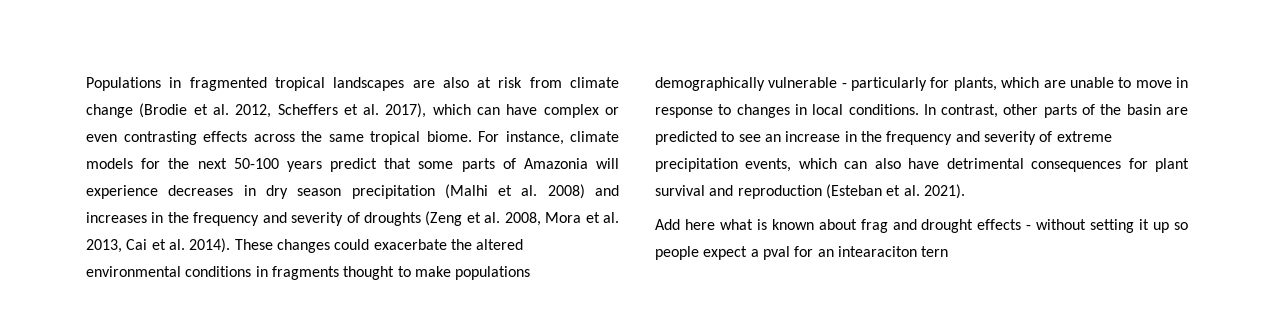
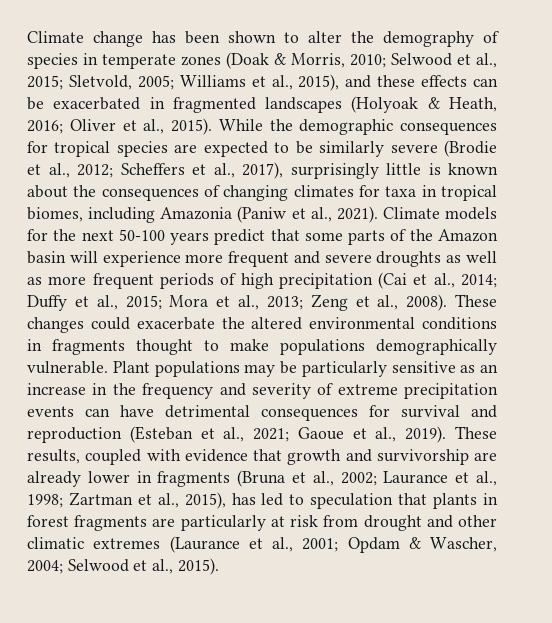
[86,77,620,91] [86,103,620,118] [86,131,619,145] Populations in fragmented tropical landscapes are also at risk from climate change (Brodie et al. 2012, Scheffers et al. 2017), which can have complex or even contrasting effects across the same tropical biome. For instance, climate -> [27,31,499,47] [27,52,497,69] [27,74,498,91] [27,96,497,113] [27,118,497,135] [27,140,498,157] [27,162,498,179] [27,185,497,201] [27,206,440,223] Climate change has been shown to alter the demography of species in temperate zones (Doak & Morris, 2010; Selwood et al., 2015; Sletvold, 2005; Williams et al., 2015), and these effects can be exacerbated in fragmented landscapes (Holyoak & Heath, 2016; Oliver et al., 2015). While the demographic consequences for tropical species are expected to be similarly severe (Brodie et al., 2012; Scheffers et al., 2017), surprisingly little is known about the consequences of changing climates for taxa in tropical biomes, including Amazonia (Paniw et al., 2021). Climate
[523,158,620,169] [86,184,620,199] [86,211,620,226] [86,238,231,253] Amazonia will experience decreases in dry season precipitation (Malhi et al. 2008) and increases in the frequency and severity of droughts (Zeng et al. 2008, Mora et al. 2013, Cai et al. 2014). -> [409,229,498,242] [27,251,497,267] [27,272,498,289] [27,294,448,311] the Amazon basin will experience more frequent and severe droughts as well as more frequent periods of high precipitation (Cai et al., 2014; Duffy et al., 2015; Mora et al., 2013; Zeng et al., 2008).
[768,77,1188,91] [655,104,1188,118] [655,131,761,145] vulnerable - particularly for plants, which are unable to move in response to changes in local conditions. In contrast, other parts of the basin are predicted to see -> [27,361,476,377] vulnerable. Plant populations may be particularly sensitive as
[745,158,901,172] events, which can also -> [27,406,110,417] events can
[1155,158,1189,172] plant -> (390, 411) none
[903,184,965,199] [655,219,1188,233] [655,246,949,260] al. 2021). // Add here what is known about frag and drought effects - without setting it up so people expect a pval for an intearaciton tern -> [223,426,497,443] [27,449,497,465] [27,470,498,487] [27,492,499,509] [27,515,498,531] [27,536,497,553] [27,558,219,575] al., 2021; Gaoue et al., 2019). These results, coupled with evidence that growth and survivorship are already lower in fragments (Bruna et al., 2002; Laurance et al., 1998; Zartman et al., 2015), has led to speculation that plants in forest fragments are particularly at risk from drought and other climatic extremes (Laurance et al., 2001; Opdam & Wascher, 2004; Selwood et al., 2015).

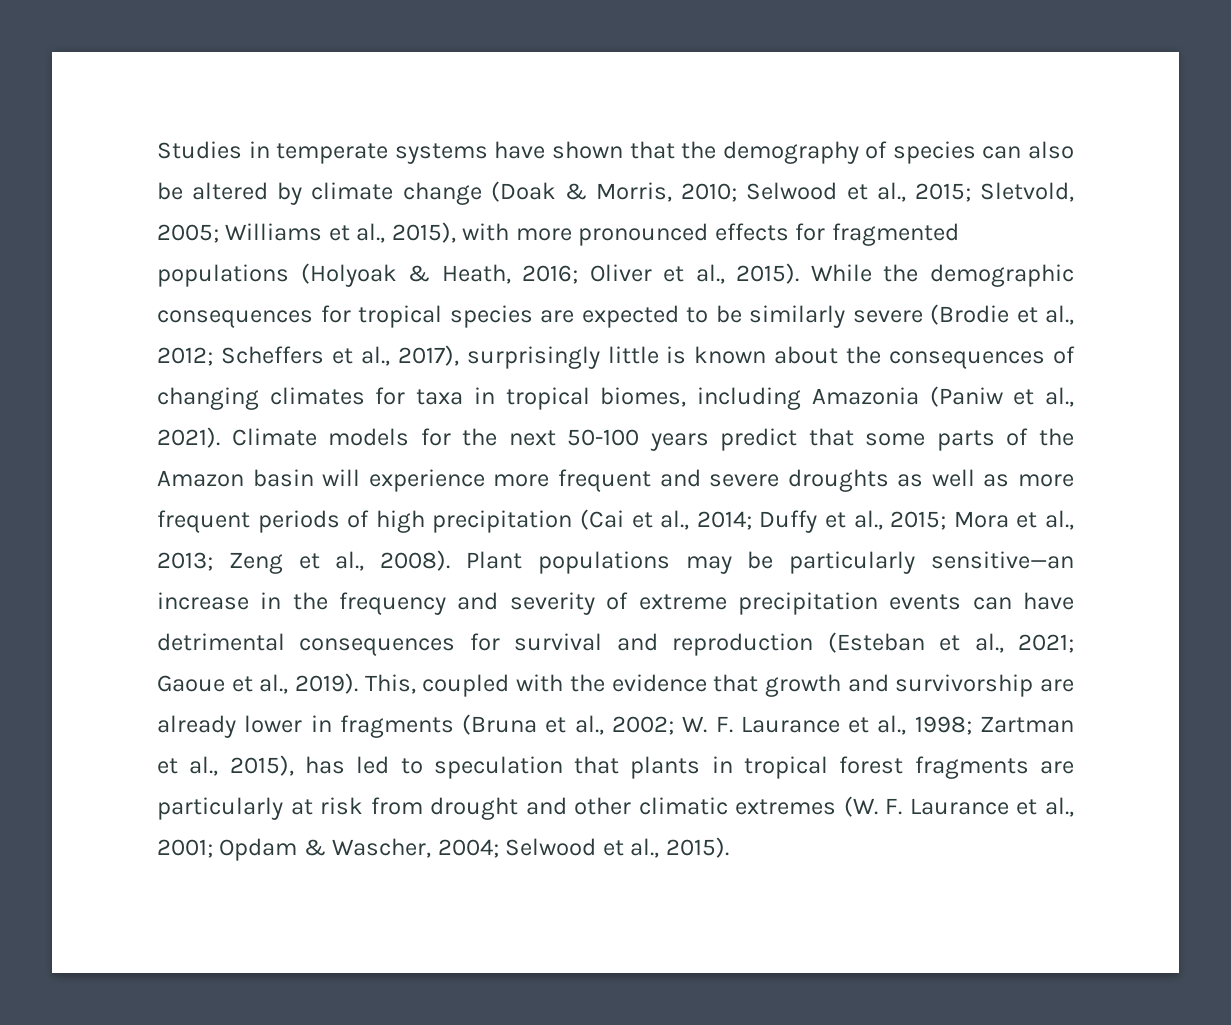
[27,31,499,47] [27,53,221,69] Climate change has been shown to alter the demography of species in temperate zones -> [157,141,1075,164] [157,182,482,205] Studies in temperate systems have shown that the demography of species can also be altered by climate change
[345,75,498,88] [27,97,343,113] and these effects can be exacerbated in fragmented landscapes -> [462,223,959,246] [157,264,289,287] with more pronounced effects for fragmented populations
[454,294,497,307] [27,317,497,333] [27,339,497,355] [27,361,108,374] These changes could exacerbate the altered environmental conditions in fragments thought to make populations demographically vulnerable. -> (451, 560) none
[391,361,498,373] sensitive as an -> [930,551,1074,569] sensitive—an
[454,426,497,439] [27,449,80,464] These results, -> [364,674,416,694] This,
(181, 455) none -> [569,674,605,692] the
(377, 479) none -> [682,716,733,733] W. F.
(499, 499) none -> [744,756,829,779] tropical
[169,536,240,553] (Laurance -> [843,796,1009,817] (W. F. Laurance

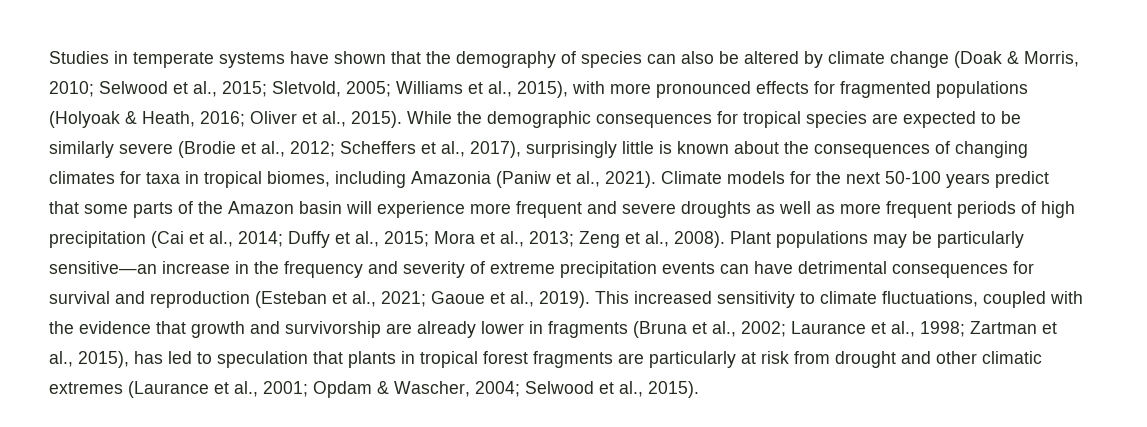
[364,674,416,694] This, -> [595,291,978,308] This increased sensitivity to climate fluctuations,
[682,716,733,733] W. F. -> (786, 329) none
[843,796,1009,817] (W. F. Laurance -> [128,381,209,398] (Laurance

